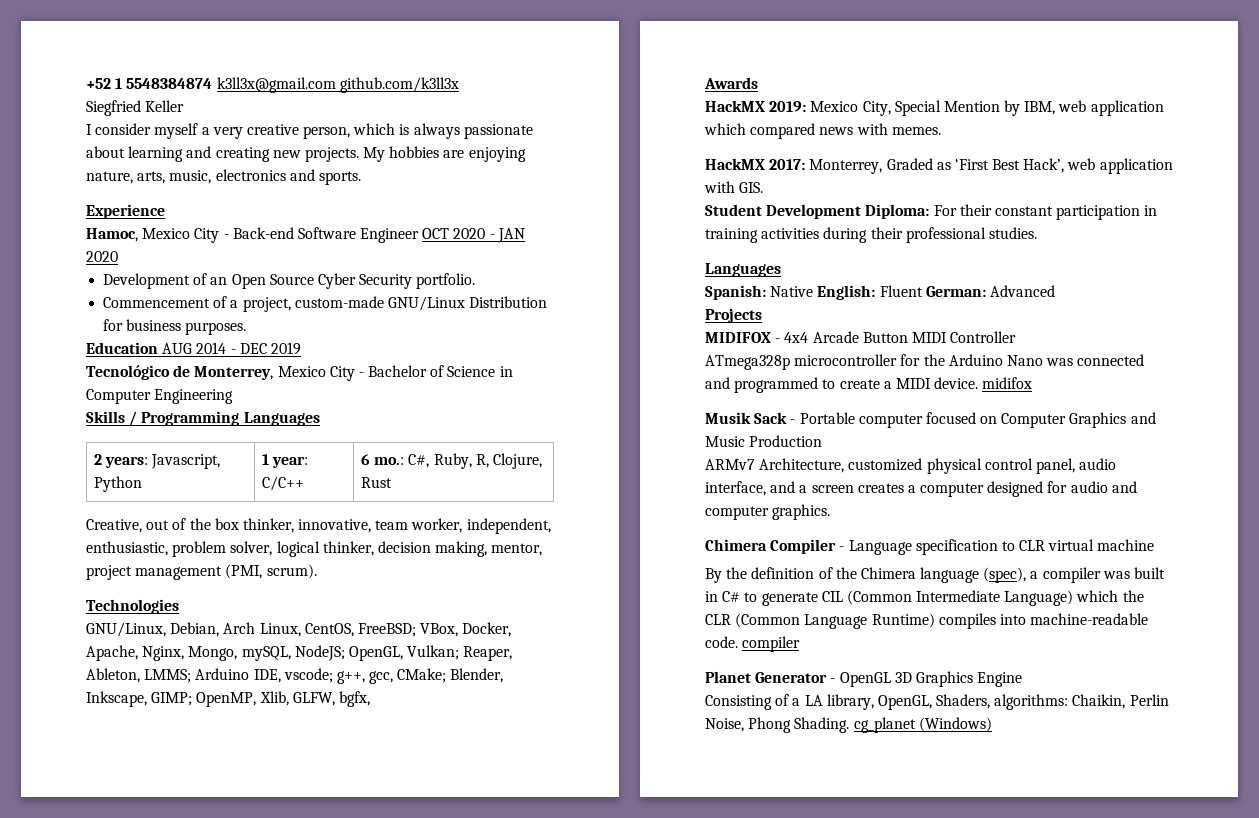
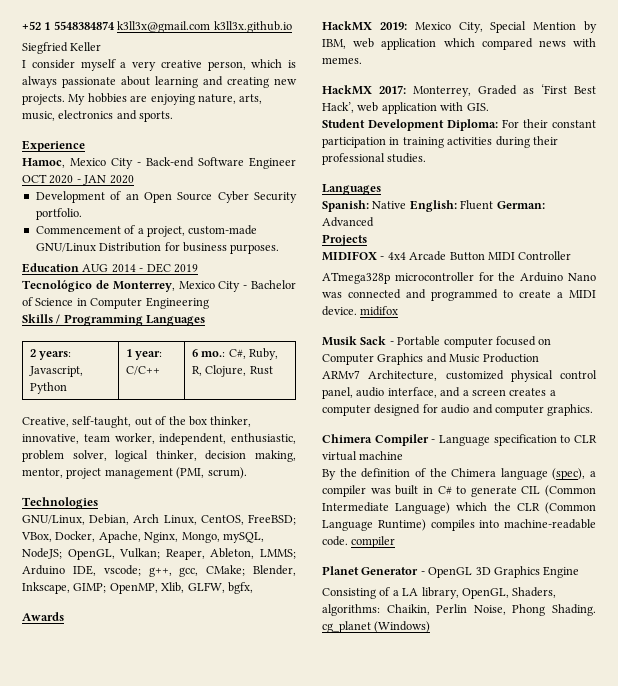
[339,77,459,93] github.com/k3ll3x -> [213,21,292,33] k3ll3x.github.io
(142, 526) none -> [72,416,132,428] self-taught,

